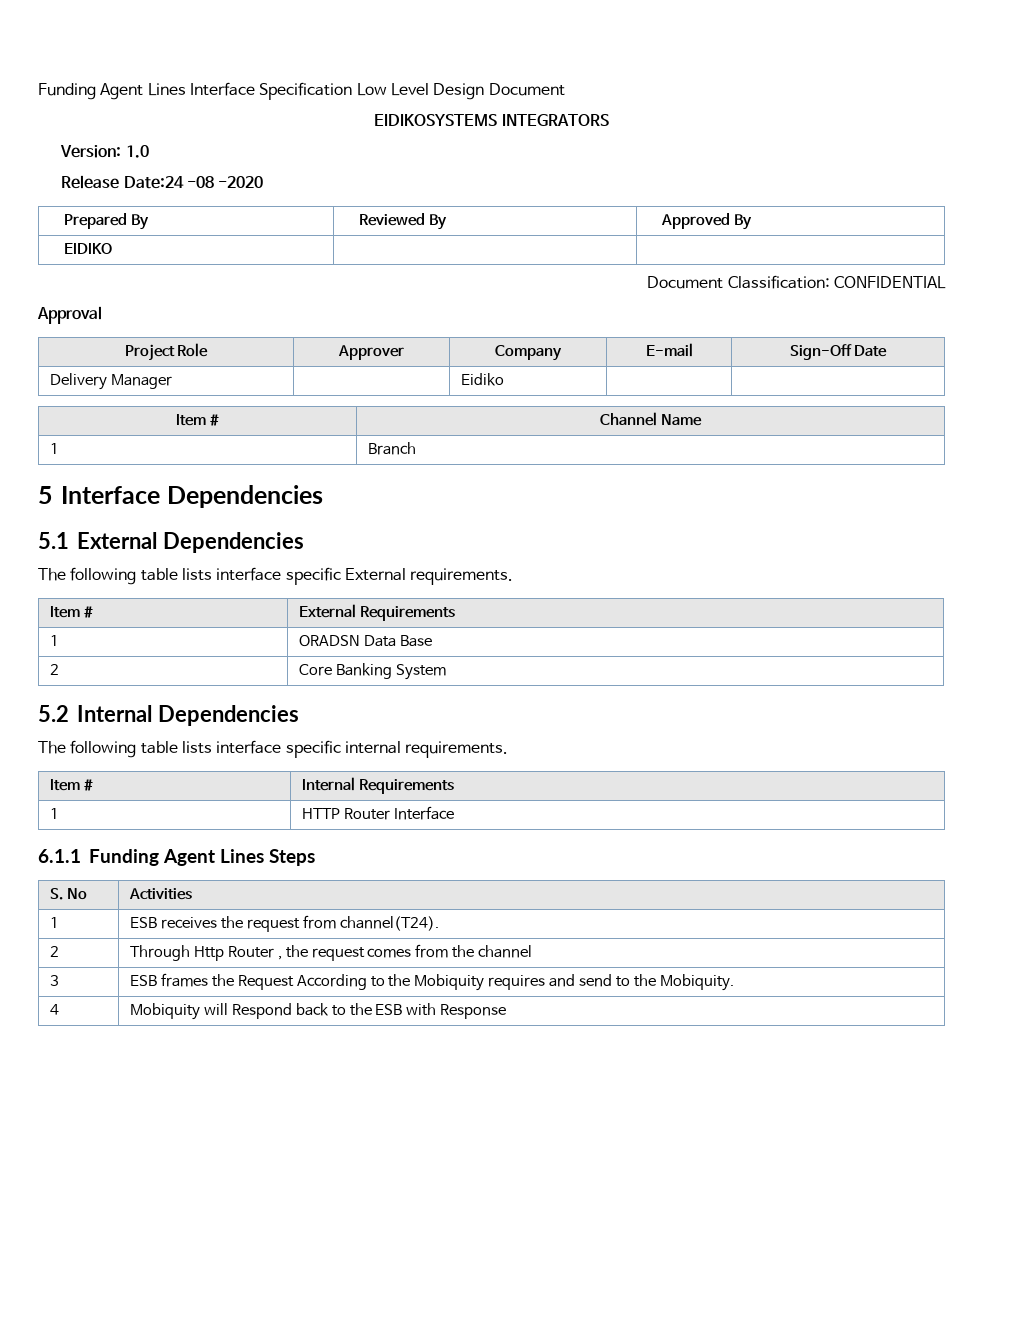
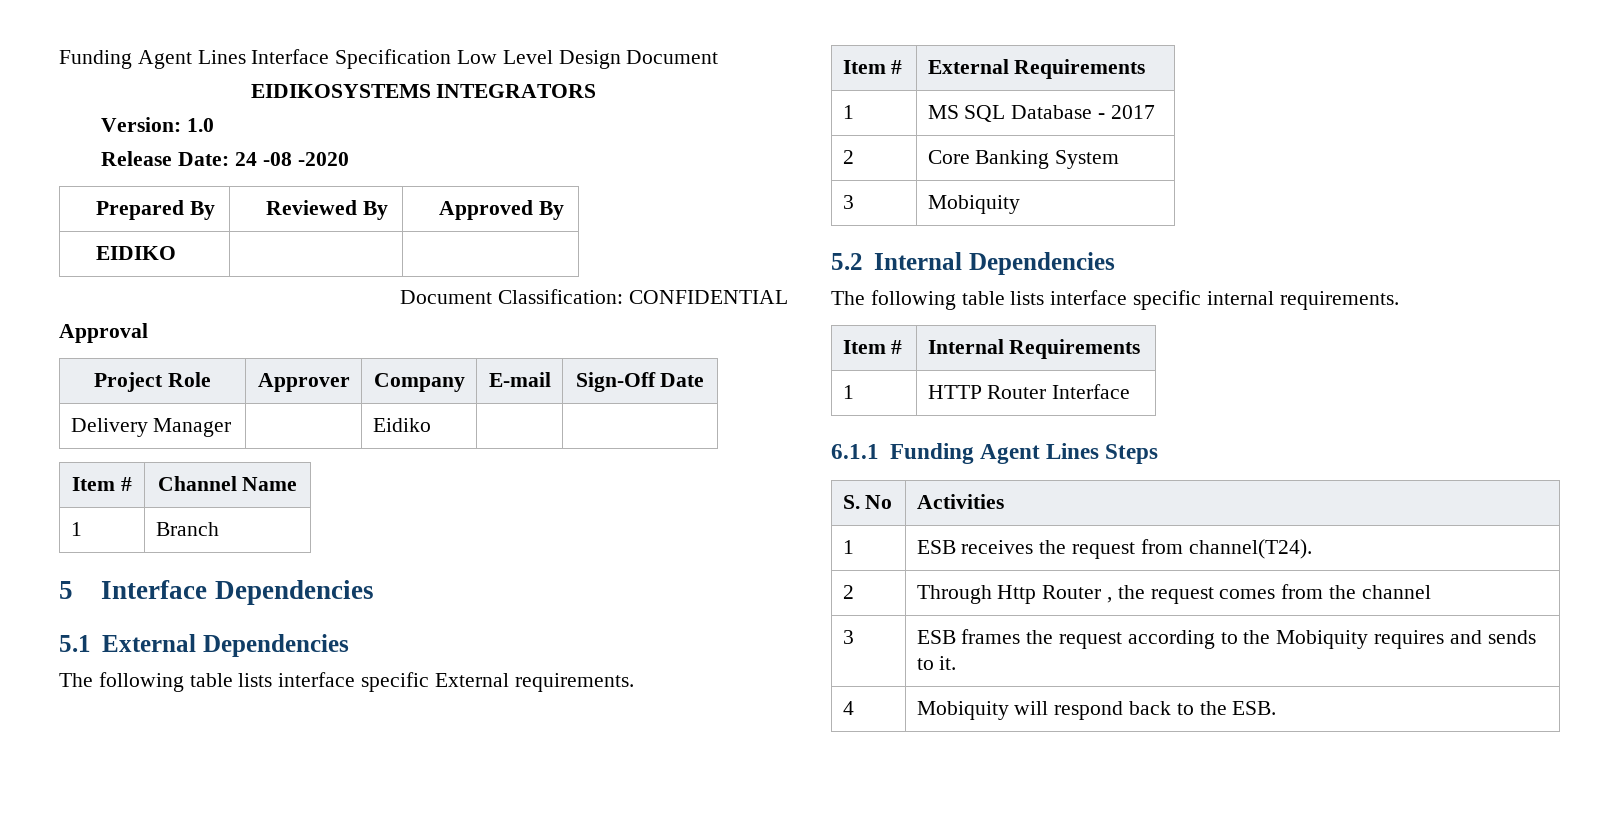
[123,176,184,189] Date:24 -> [178,152,257,166] Date: 24
[298,635,432,647] ORADSN Data Base -> [927,105,1155,122] MS SQL Database - 2017
(446, 672) none -> [842,195,854,209] [927,195,1020,214] // 3 | Mobiquity
[237,974,367,990] Request According -> [1058,630,1215,649] request according
[579,974,734,991] send to the Mobiquity. -> [1487,630,1536,644] [916,656,957,670] sends to it.
[231,1003,292,1019] Respond -> [1054,701,1124,720] respond
[375,1003,507,1019] ESB with Response -> [1232,701,1277,715] ESB.

